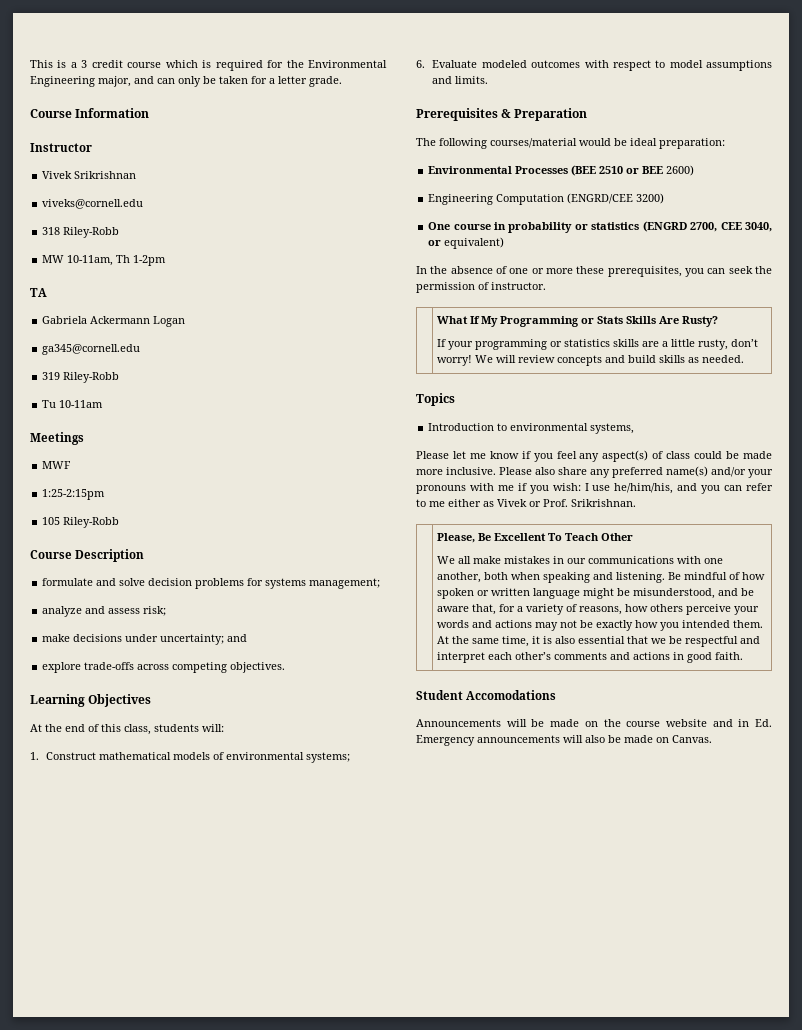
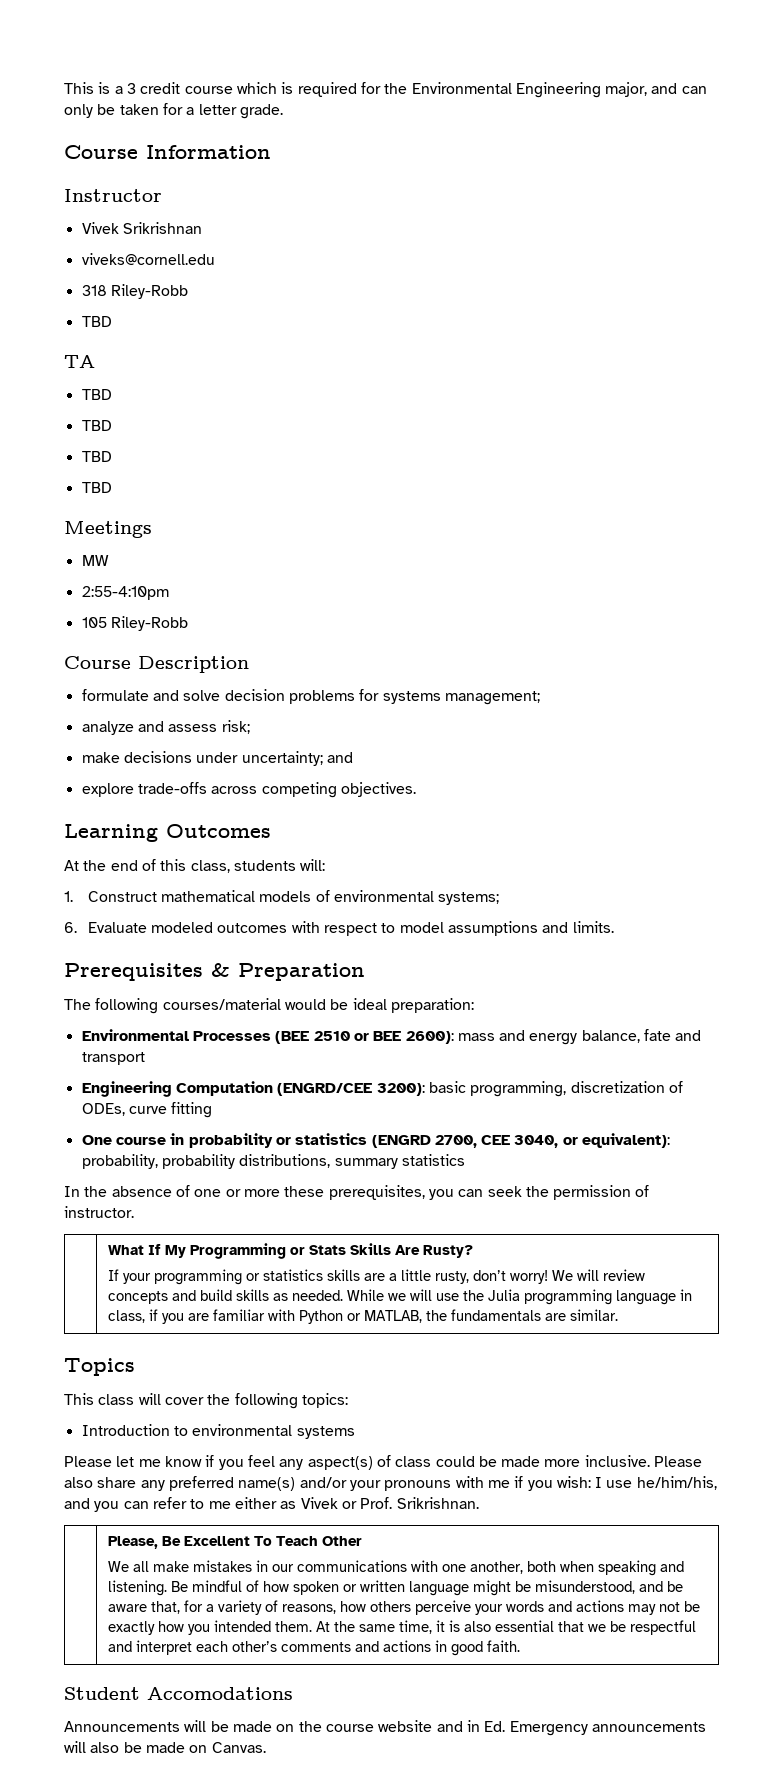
[42,255,167,266] [30,288,47,297] [42,316,186,327] [42,344,141,355] [42,372,120,383] [42,400,104,408] MW 10-11am, Th 1-2pm // TA // Gabriela Ackermann Logan // ga345@cornell.edu // 319 Riley-Robb // Tu 10-11am -> [81,316,112,327] [64,355,95,368] [81,389,112,400] [81,420,112,431] [81,451,112,462] [81,482,112,493] TBD // TA // TBD // TBD // TBD // TBD
[42,461,72,469] [42,489,106,500] MWF // 1:25-2:15pm -> [81,555,109,566] [81,586,169,600] MW // 2:55-4:10pm
[88,694,152,707] Objectives -> [166,824,271,838] Outcomes
[666,165,695,176] [428,193,665,205] 2600) // Engineering Computation (ENGRD/CEE 3200) -> [405,1029,702,1045] [81,1052,145,1065] [81,1081,683,1097] [81,1102,213,1118] 2600): mass and energy balance, fate and transport // Engineering Computation (ENGRD/CEE 3200): basic programming, discretization of ODEs, curve fitting
[444,237,505,249] equivalent) -> [582,1133,671,1148] [81,1154,465,1169] equivalent): probability, probability distributions, summary statistics
[416,393,455,406] // Topics -> [347,1289,693,1305] [108,1309,619,1324] [64,1358,135,1376] [64,1393,348,1409] While we will use the Julia programming language in class, if you are familiar with Python or MATLAB, the fundamentals are similar. // Topics // This class will cover the following topics:
[590,423,635,434] systems, -> [296,1426,355,1439] systems

